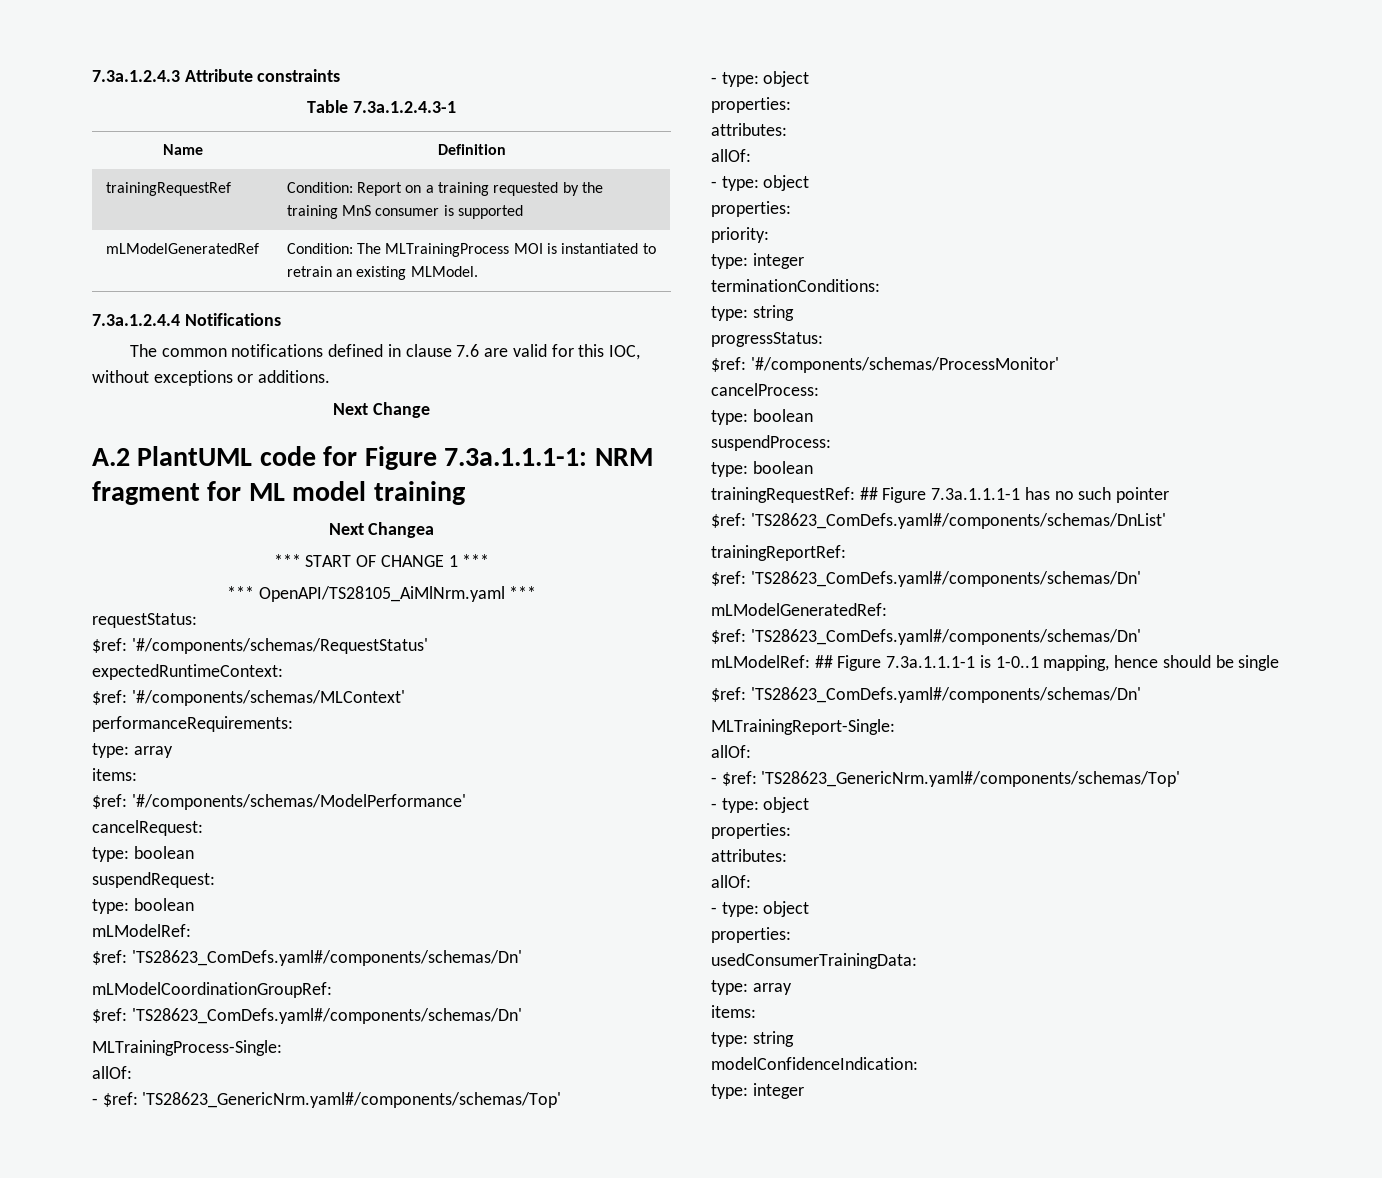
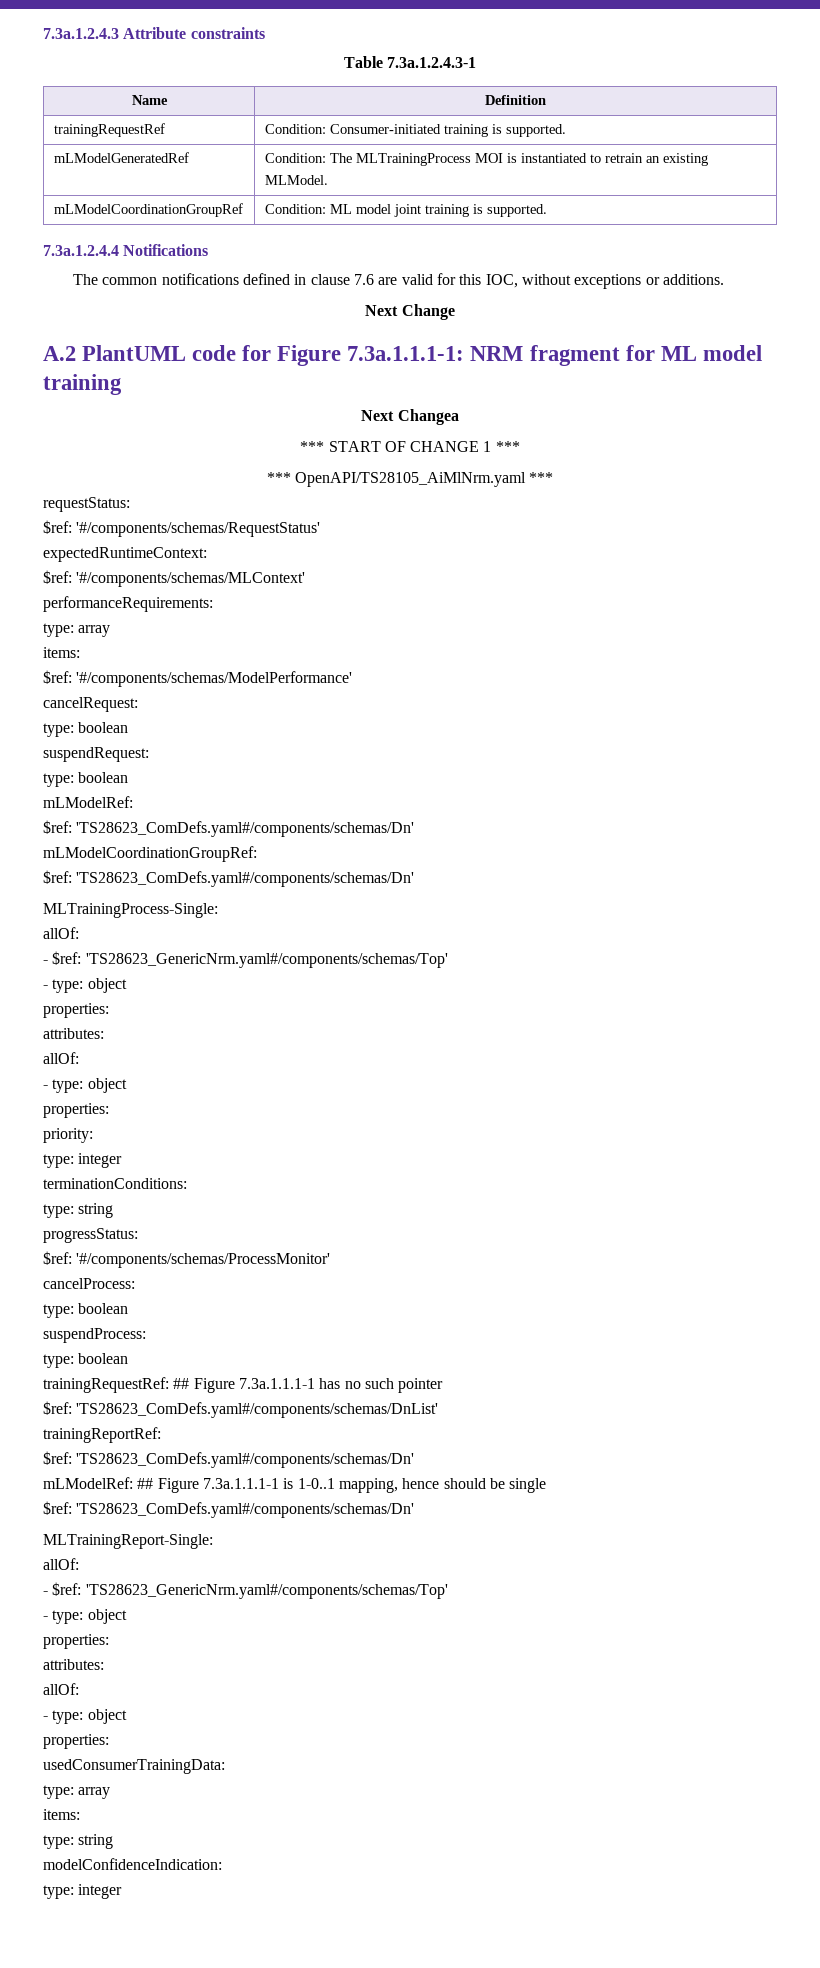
[356,182,603,196] [286,205,523,219] Report on a training requested by the training MnS consumer is supported -> [329,124,566,137] Consumer-initiated training is supported.
(478, 271) none -> [53,203,243,217] [264,204,547,217] // mLModelCoordinationGroupRef | Condition: ML model joint training is supported.
[711,603,887,616] [711,629,1141,645] // mLModelGeneratedRef: // $ref: 'TS28623_ComDefs.yaml#/components/schemas/Dn' -> (415, 1460) none

